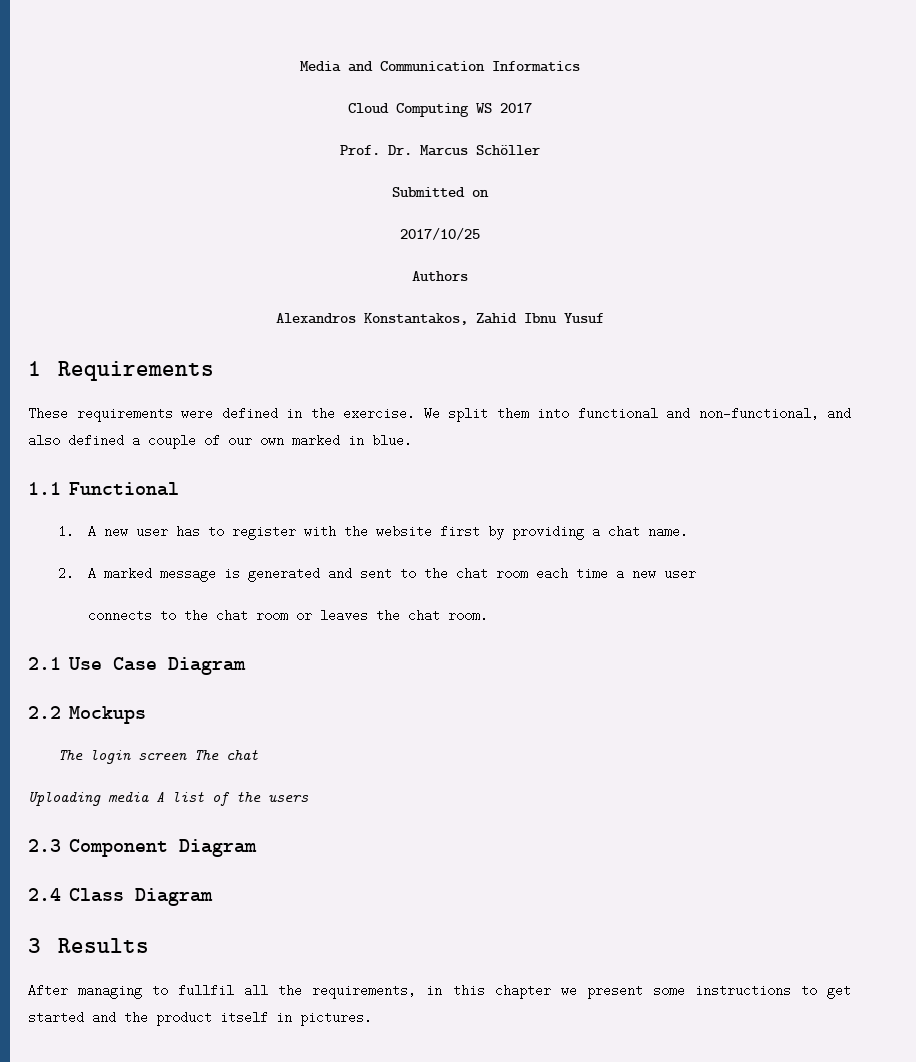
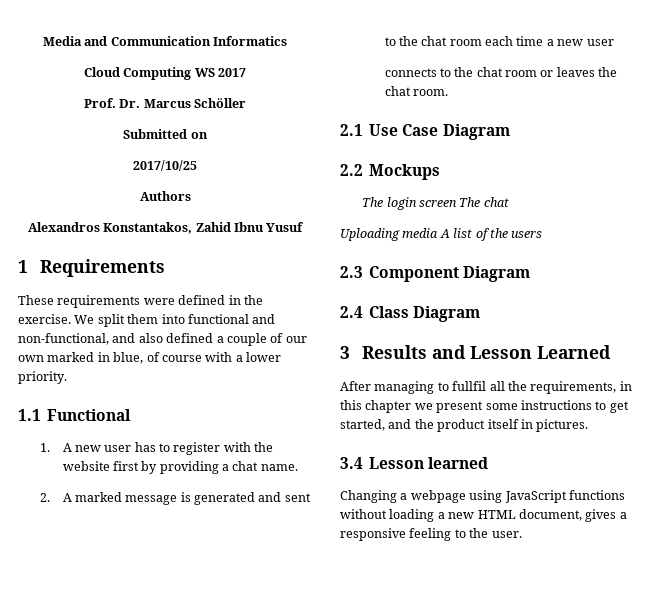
[372,434,412,447] blue. -> [113,352,281,364] [18,371,67,384] blue, of course with a lower priority.
(150, 945) none -> [432,345,612,359] and Lesson Learned
[28,1011,84,1024] started -> [340,419,385,431] started,
(372, 1018) none -> [340,457,489,469] [340,490,625,503] [340,509,627,522] [340,528,522,541] // 3.4 Lesson learned // Changing a webpage using JavaScript functions without loading a new HTML document, gives a responsive feeling to the user.

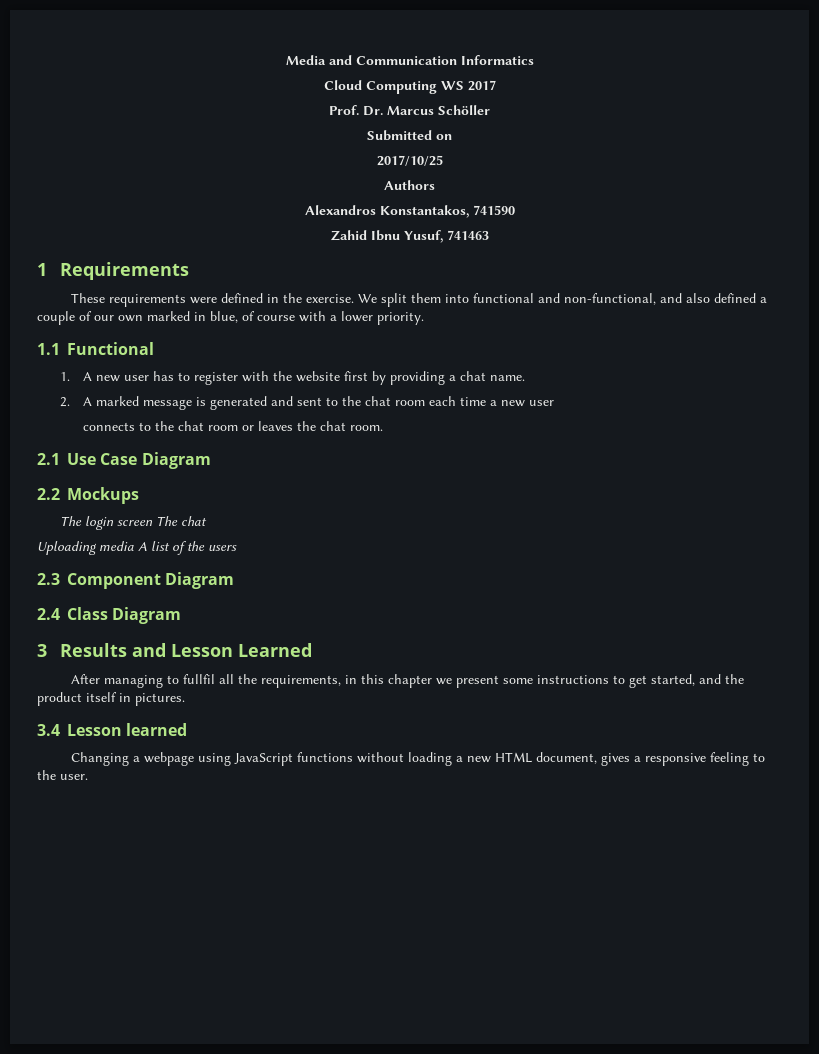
(193, 228) none -> [472,205,515,215] 741590 //
[266,222,305,232] Yusuf -> [403,230,489,243] Yusuf, 741463

